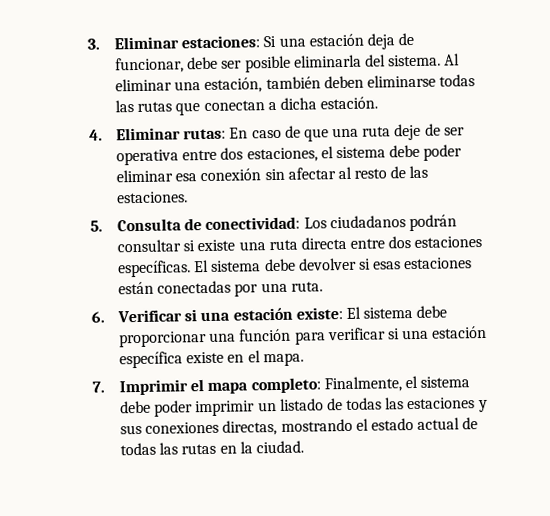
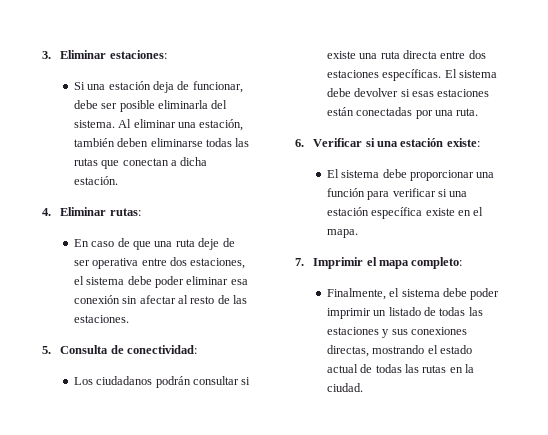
(261, 42) none -> (167, 54) //
(227, 134) none -> (141, 212) //
(301, 223) none -> (197, 349) //
(343, 313) none -> (480, 142) //
(321, 385) none -> (463, 263) //

